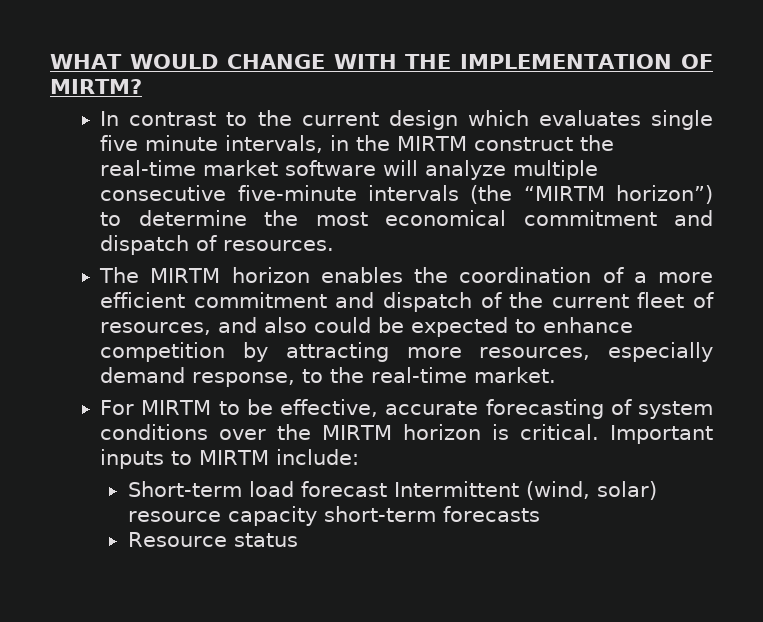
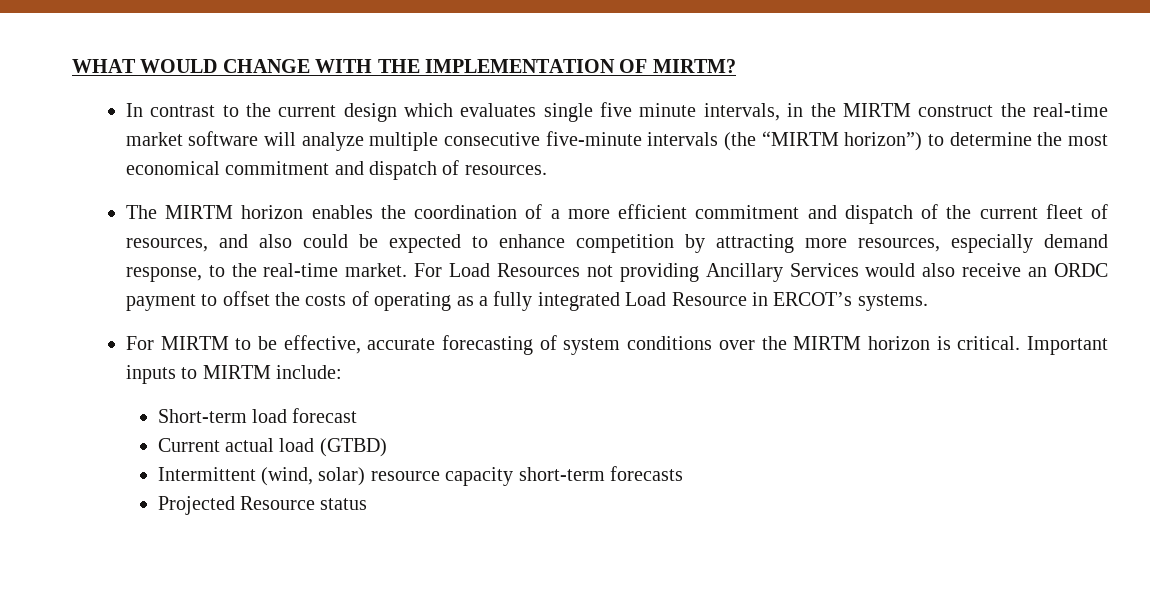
(557, 375) none -> [414,263,1108,282] [125,291,928,311] For Load Resources not providing Ancillary Services would also receive an ORDC payment to offset the costs of operating as a fully integrated Load Resource in ERCOT’s systems.
(387, 489) none -> [157,438,387,457] // Current actual load (GTBD) //
(540, 514) none -> [157,496,235,515] Projected

